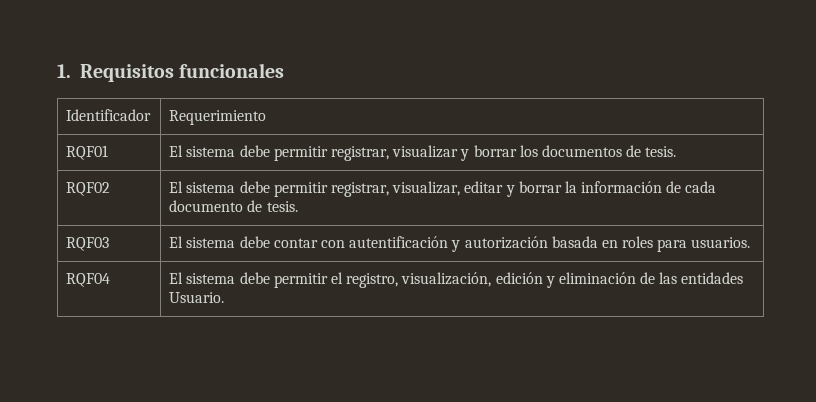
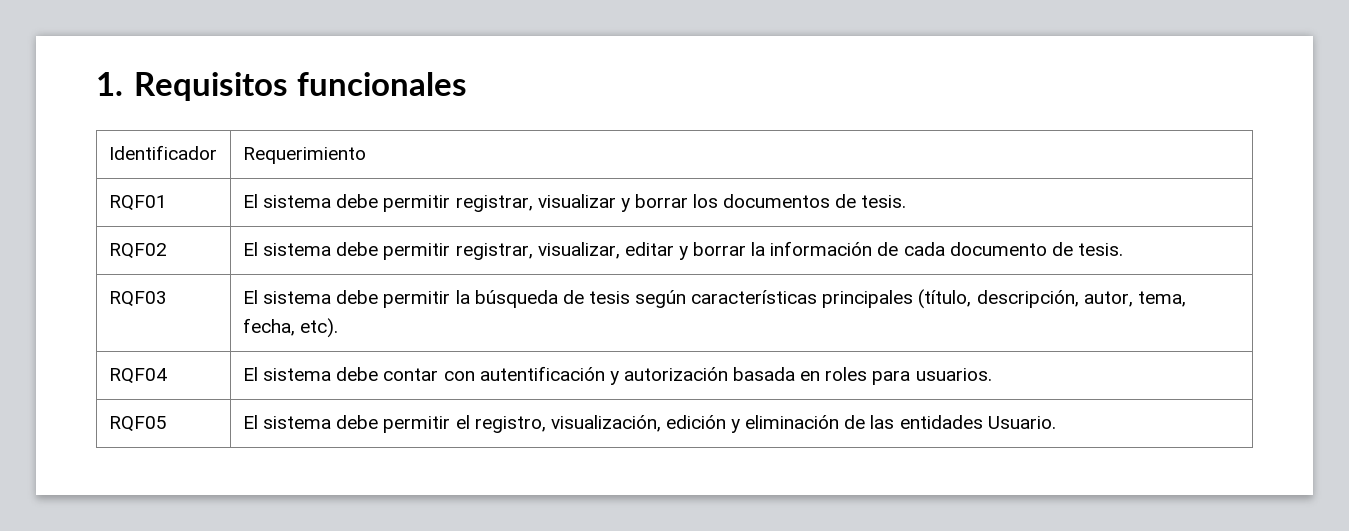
(110, 244) none -> [242,289,1186,309] [242,318,339,338] [108,368,167,384] | El sistema debe permitir la búsqueda de tesis según características principales (título, descripción, autor, tema, fecha, etc). // RQF04
[66,273,111,287] RQF04 -> [108,416,167,432] RQF05

